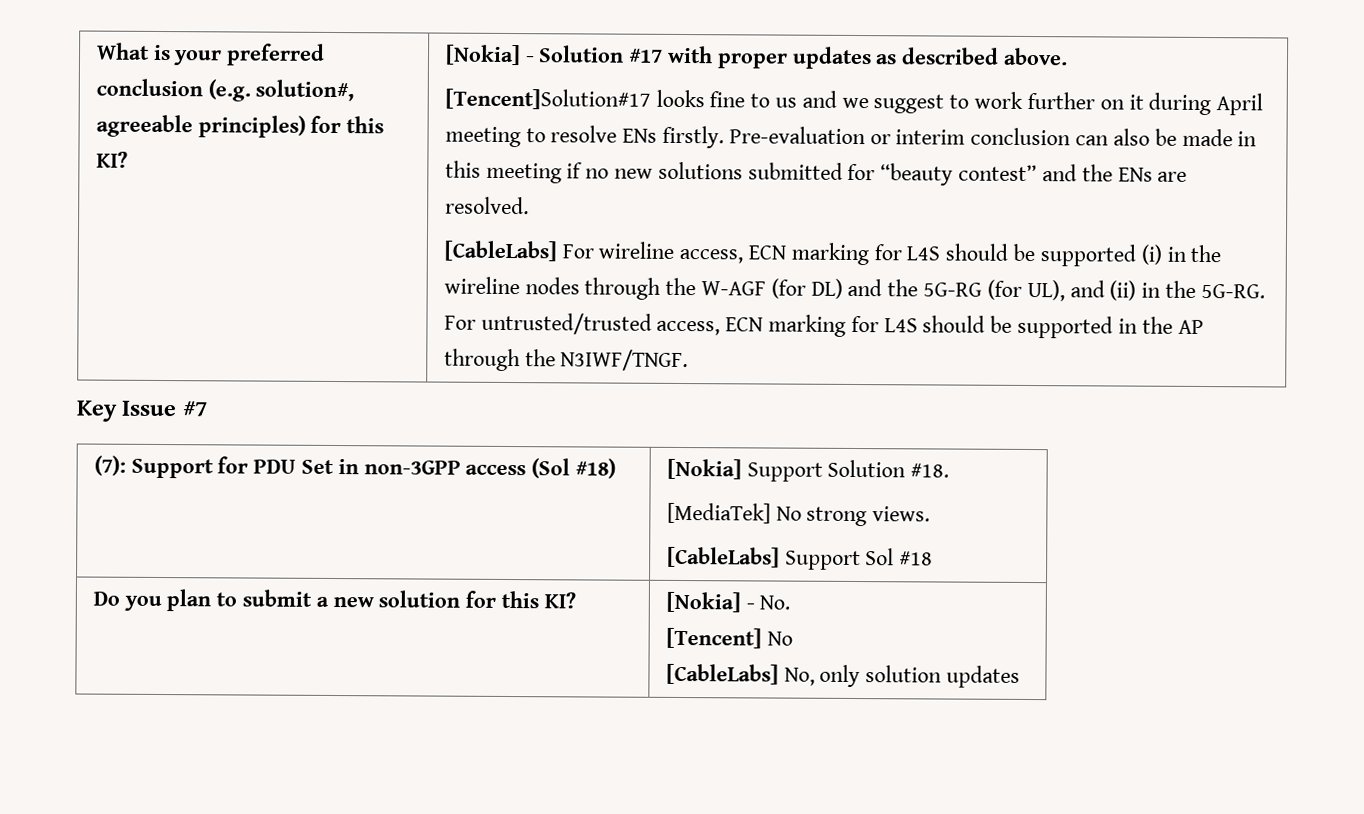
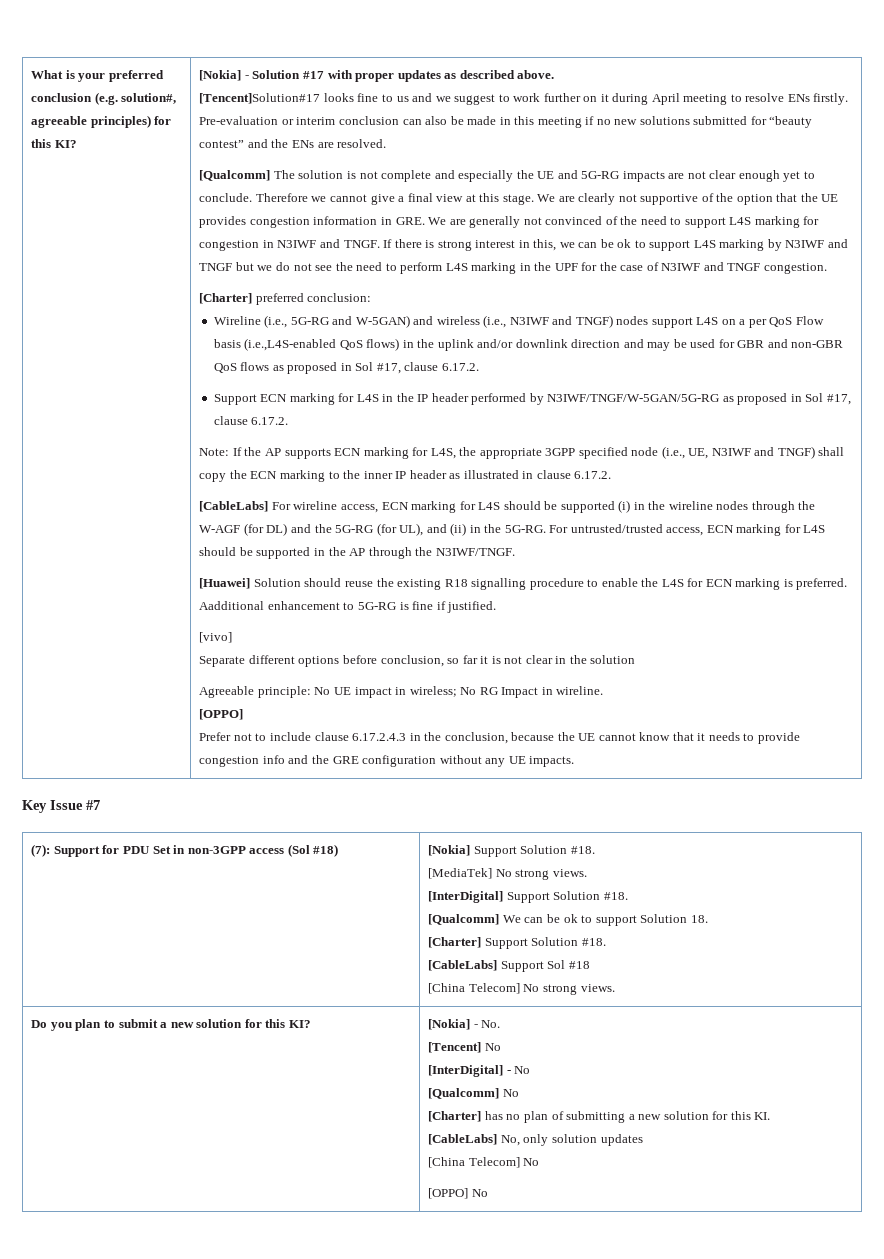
(529, 205) none -> [199,170,815,182] [199,193,839,205] [199,216,820,228] [199,239,848,251] [199,262,827,274] [199,293,372,305] [213,315,824,328] [213,338,844,351] [213,362,479,374] [213,393,851,405] [213,416,289,425] [199,446,845,459] [199,470,612,482] // [Qualcomm] The solution is not complete and especially the UE and 5G-RG impacts are not clear enough yet to conclude. Therefore we cannot give a final view at this stage. We are clearly not supportive of the option that the UE provides congestion information in GRE. We are generally not convinced of the need to support L4S marking for congestion in N3IWF and TNGF. If there is strong interest in this, we can be ok to support L4S marking by N3IWF and TNGF but we do not see the need to perform L4S marking in the UPF for the case of N3IWF and TNGF congestion. // [Charter] preferred conclusion: // Wireline (i.e., 5G-RG and W-5GAN) and wireless (i.e., N3IWF and TNGF) nodes support L4S on a per QoS Flow basis (i.e.,L4S-enabled QoS flows) in the uplink and/or downlink direction and may be used for GBR and non-GBR QoS flows as proposed in Sol #17, clause 6.17.2. // Support ECN marking for L4S in the IP header performed by N3IWF/TNGF/W-5GAN/5G-RG as proposed in Sol #17, clause 6.17.2. // Note: If the AP supports ECN marking for L4S, the appropriate 3GPP specified node (i.e., UE, N3IWF and TNGF) shall copy the ECN marking to the inner IP header as illustrated in clause 6.17.2.
(689, 360) none -> [199,578,848,590] [199,601,497,613] [199,632,233,643] [199,655,636,667] [199,686,604,698] [199,709,244,720] [199,732,800,744] [199,755,575,767] // [Huawei] Solution should reuse the existing R18 signalling procedure to enable the L4S for ECN marking is preferred. Aadditional enhancement to 5G-RG is fine if justified. // [vivo] // Separate different options before conclusion, so far it is not clear in the solution // Agreeable principle: No UE impact in wireless; No RG Impact in wireline. // [OPPO] // Prefer not to include clause 6.17.2.4.3 in the conclusion, because the UE cannot know that it needs to provide congestion info and the GRE configuration without any UE impacts.
(931, 514) none -> [428,891,628,903] [428,914,708,926] [428,937,606,949] // [InterDigital] Support Solution #18. // [Qualcomm] We can be ok to support Solution 18. // [Charter] Support Solution #18.
(934, 558) none -> [428,983,615,995] // [China Telecom] No strong views.
(793, 638) none -> [428,1065,531,1077] [428,1088,519,1099] [428,1111,771,1123] // [InterDigital] - No // [Qualcomm] No // [Charter] has no plan of submitting a new solution for this KI.
(1021, 676) none -> [428,1157,540,1168] [428,1188,488,1199] // [China Telecom] No // [OPPO] No

